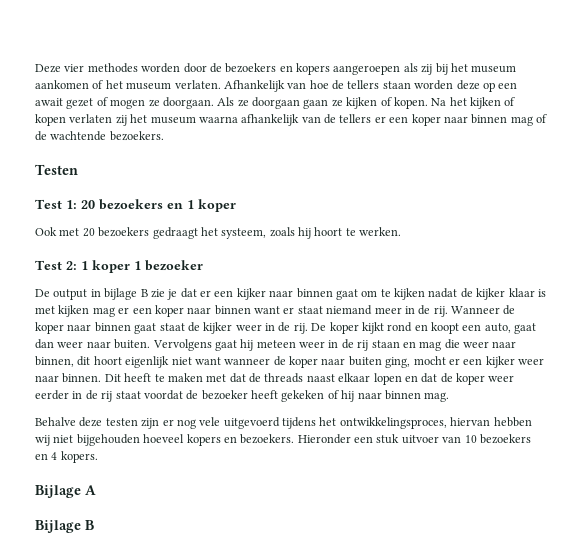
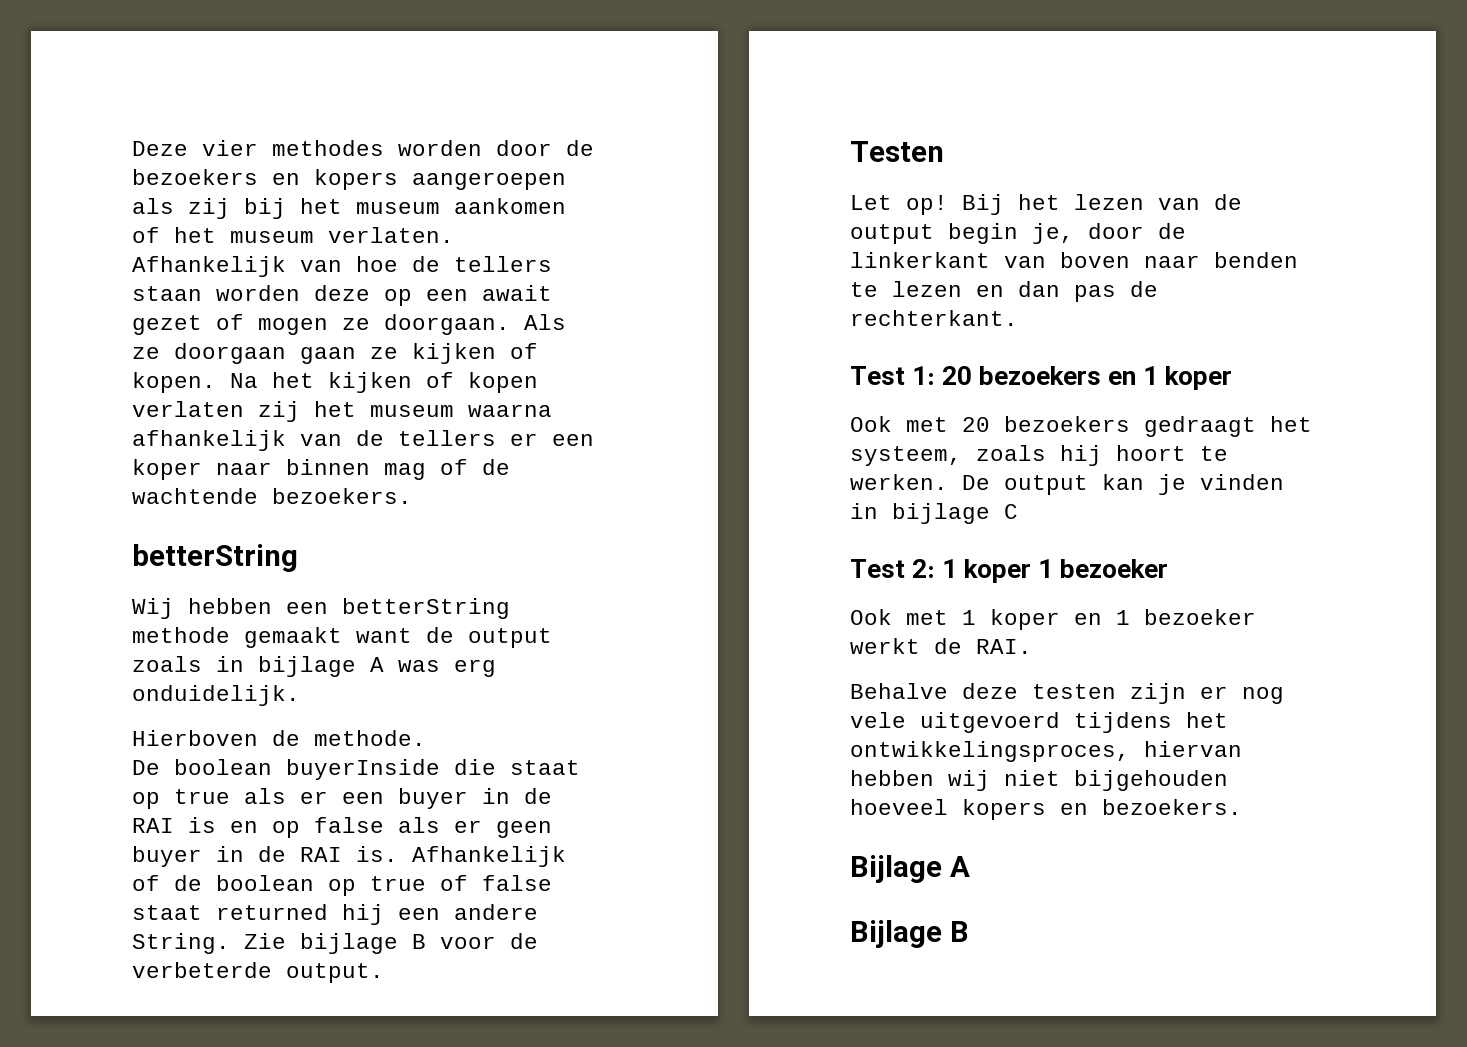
[35,164,78,175] Testen -> [132,544,298,572] [132,598,510,619] [132,627,552,648] [132,656,496,677] [132,685,300,706] [132,730,426,746] [132,759,580,780] [132,788,552,809] [132,817,552,838] [132,846,566,867] [132,875,552,896] [132,904,538,925] [132,933,538,954] [132,962,384,983] [850,141,944,162] [850,194,1242,215] [850,223,1186,244] [850,252,1298,268] [850,281,1158,302] [850,310,1018,326] betterString // Wij hebben een betterString methode gemaakt want de output zoals in bijlage A was erg onduidelijk. // Hierboven de methode. // De boolean buyerInside die staat op true als er een buyer in de RAI is en op false als er geen buyer in de RAI is. Afhankelijk of de boolean op true of false staat returned hij een andere String. Zie bijlage B voor de verbeterde output. // Testen // Let op! Bij het lezen van de output begin je, door de linkerkant van boven naar benden te lezen en dan pas de rechterkant.
(402, 231) none -> [962,474,1284,495] [850,503,1018,524] De output kan je vinden in bijlage C
[35,288,546,300] [35,305,516,317] [35,322,537,334] [35,339,517,351] [35,356,544,368] [35,373,515,385] [35,390,450,402] De output in bijlage B zie je dat er een kijker naar binnen gaat om te kijken nadat de kijker klaar is met kijken mag er een koper naar binnen want er staat niemand meer in de rij. Wanneer de koper naar binnen gaat staat de kijker weer in de rij. De koper kijkt rond en koopt een auto, gaat dan weer naar buiten. Vervolgens gaat hij meteen weer in de rij staan en mag die weer naar binnen, dit hoort eigenlijk niet want wanneer de koper naar buiten ging, mocht er een kijker weer naar binnen. Dit heeft te maken met dat de threads naast elkaar lopen en dat de koper weer eerder in de rij staat voordat de bezoeker heeft gekeken of hij naar binnen mag. -> [850,609,1256,630] [850,638,1032,654] Ook met 1 koper en 1 bezoeker werkt de RAI.
[297,434,531,444] [35,451,98,463] Hieronder een stuk uitvoer van 10 bezoekers en 4 kopers. -> (1242, 807) none

